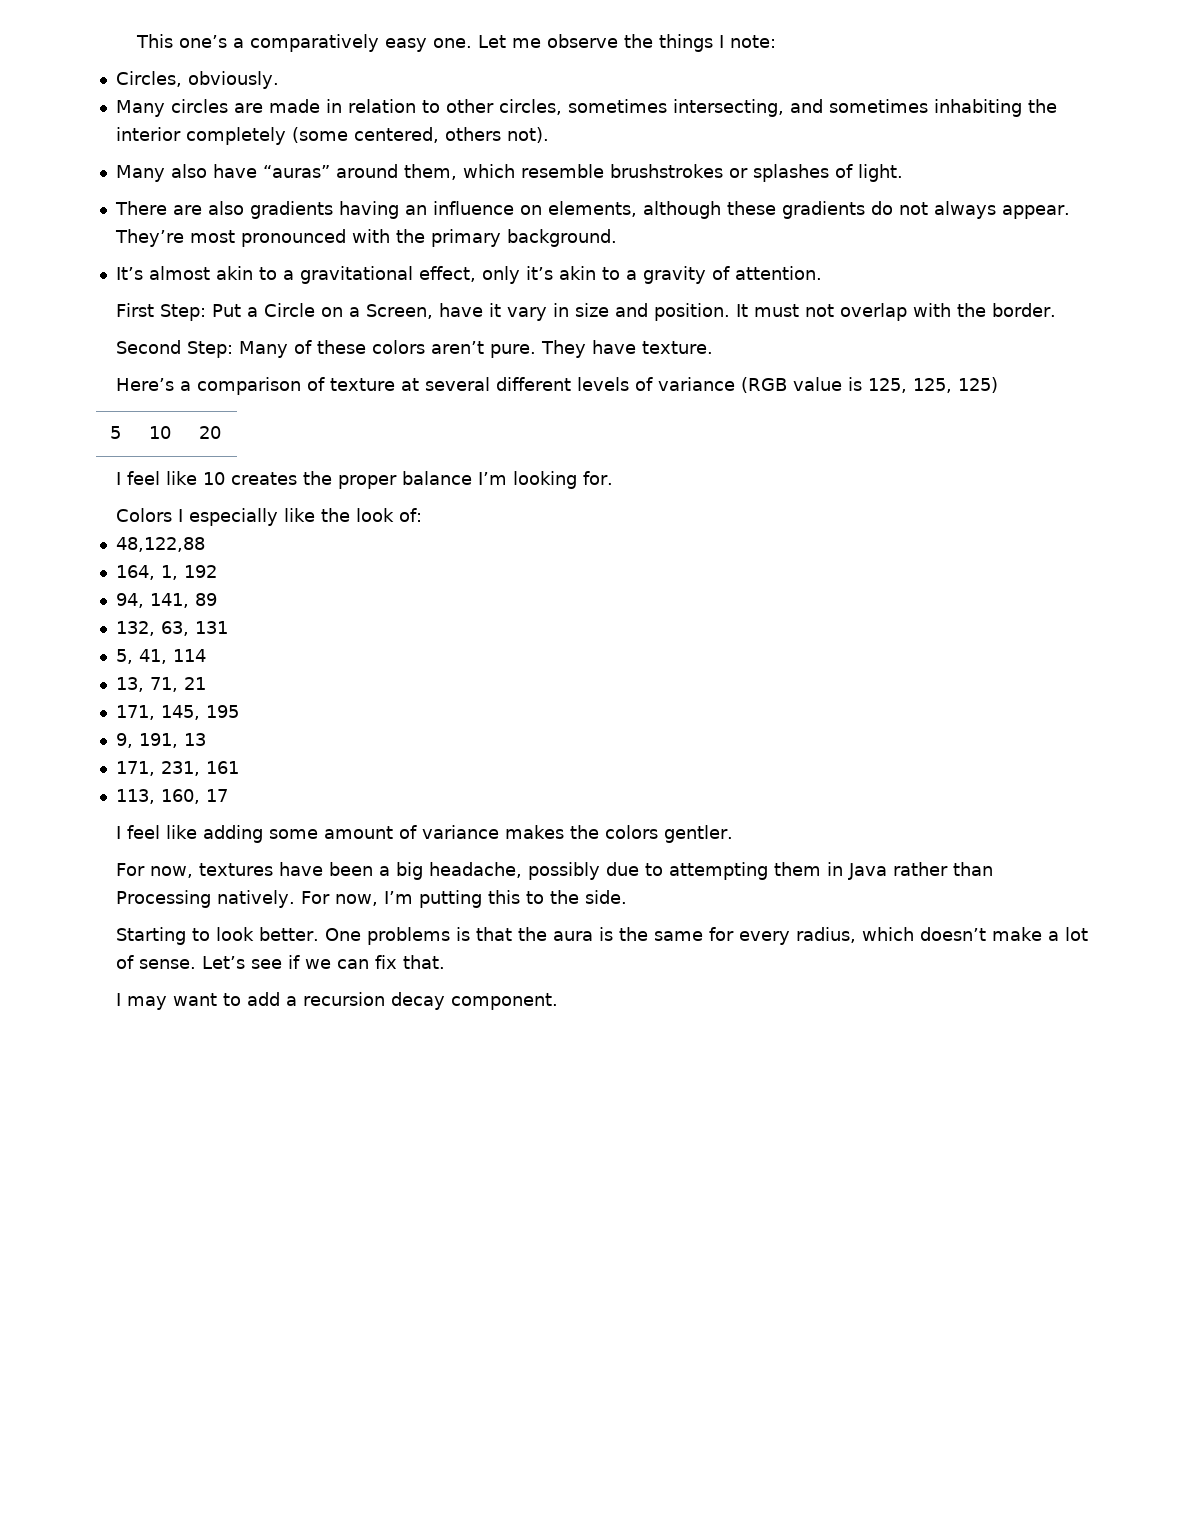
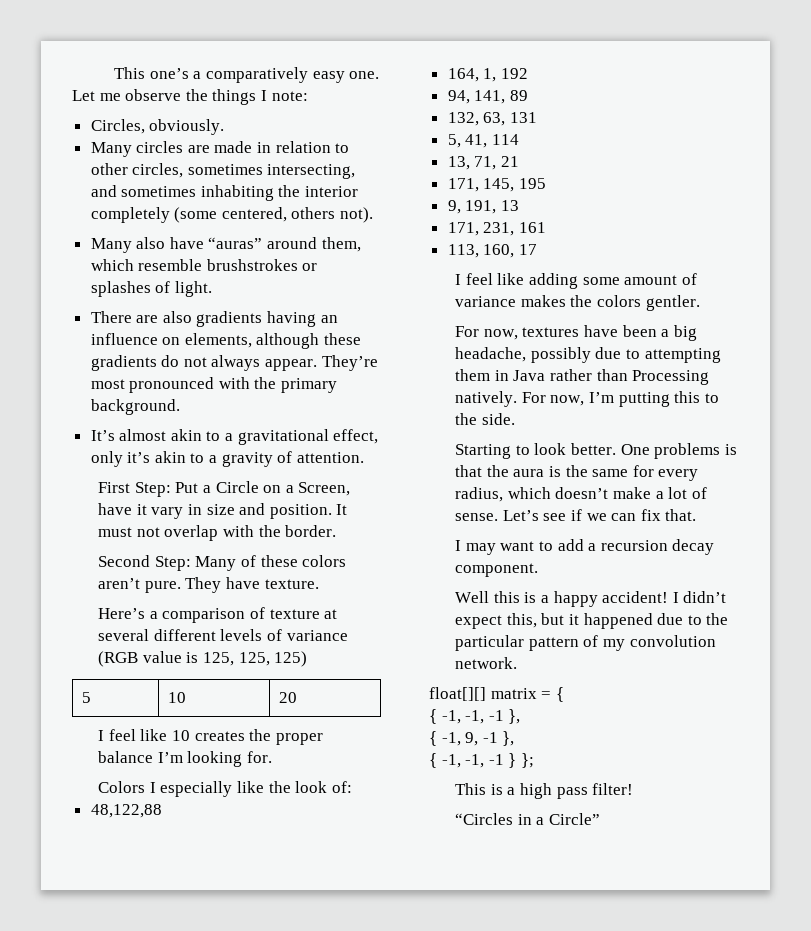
(558, 1001) none -> [455,591,727,607] [455,613,729,629] [455,635,716,651] [455,657,518,669] [429,687,564,702] [429,709,521,724] [429,731,515,746] [429,753,534,768] [455,783,634,799] [455,813,600,825] // Well this is a happy accident! I didn’t expect this, but it happened due to the particular pattern of my convolution network. // float[][] matrix = { // { -1, -1, -1 }, // { -1, 9, -1 }, // { -1, -1, -1 } }; // This is a high pass filter! // “Circles in a Circle”

